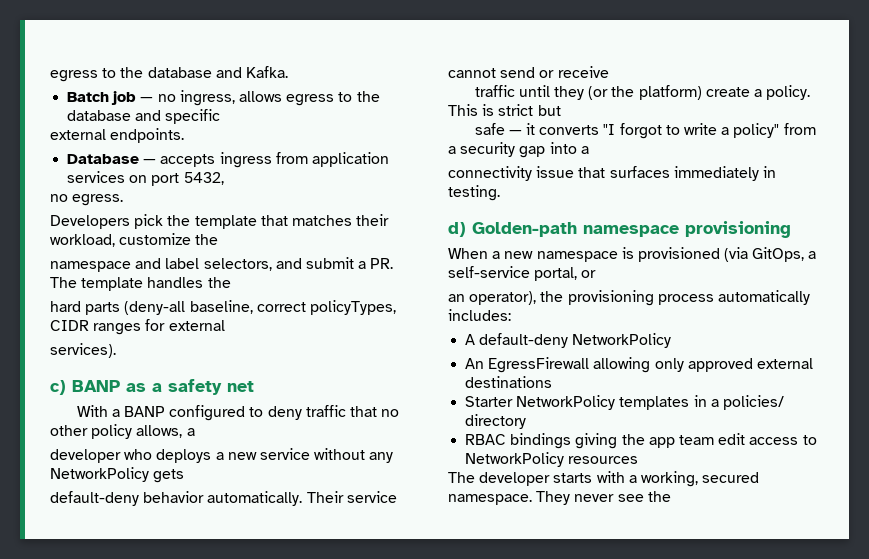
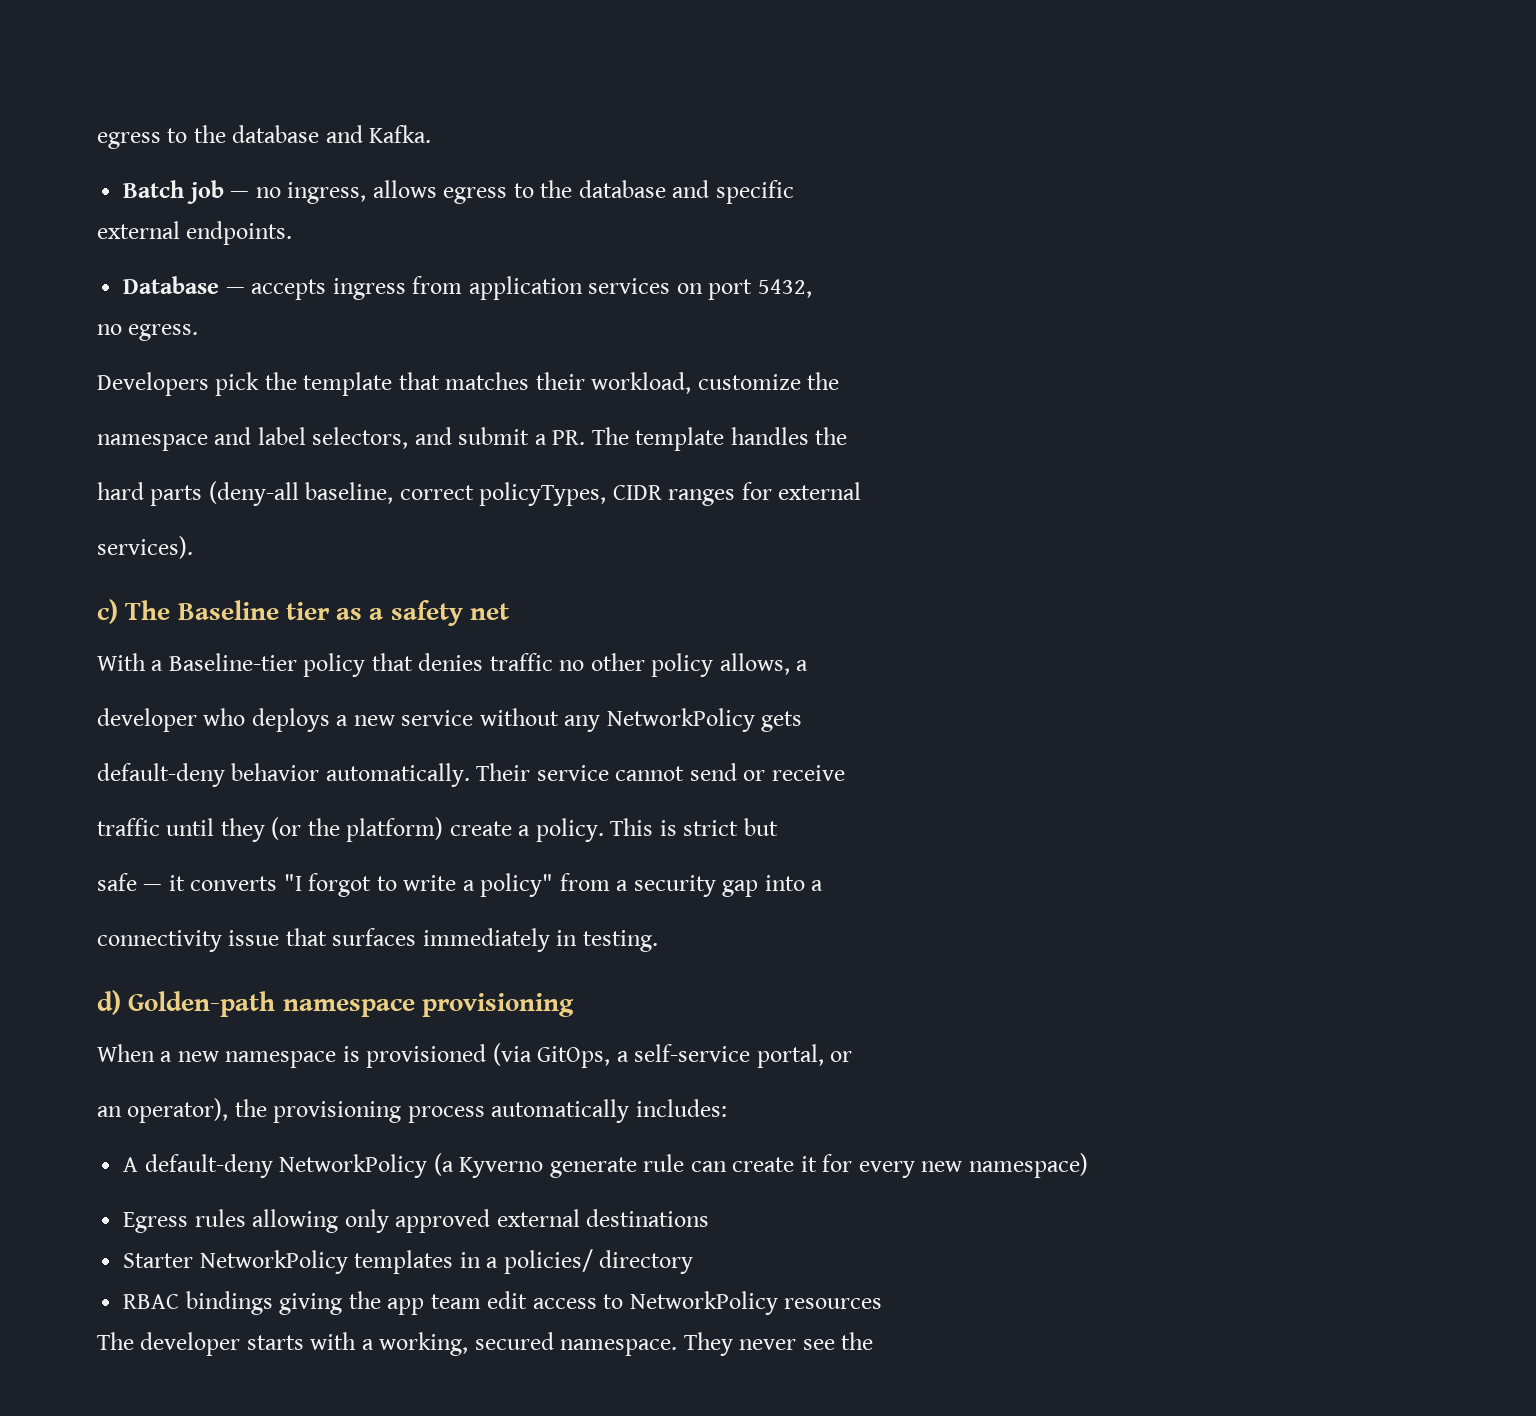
[72,380,120,392] BANP -> [125,600,330,620] The Baseline tier
[124,405,377,421] BANP configured to deny traffic that -> [168,653,553,677] Baseline-tier policy that denies traffic
[465,357,590,373] // An EgressFirewall -> [433,1153,1088,1178] [123,1209,246,1233] (a Kyverno generate rule can create it for every new namespace) // Egress rules

